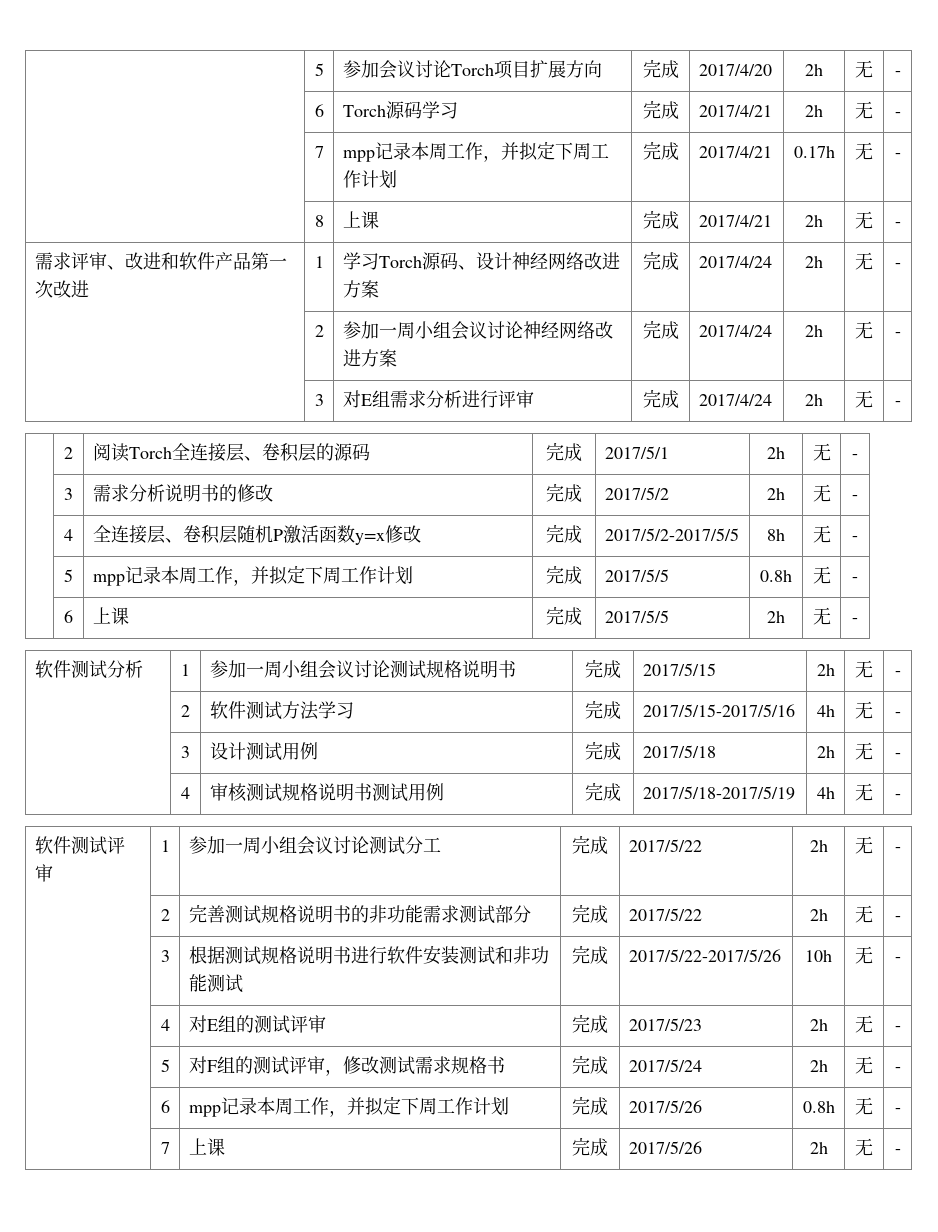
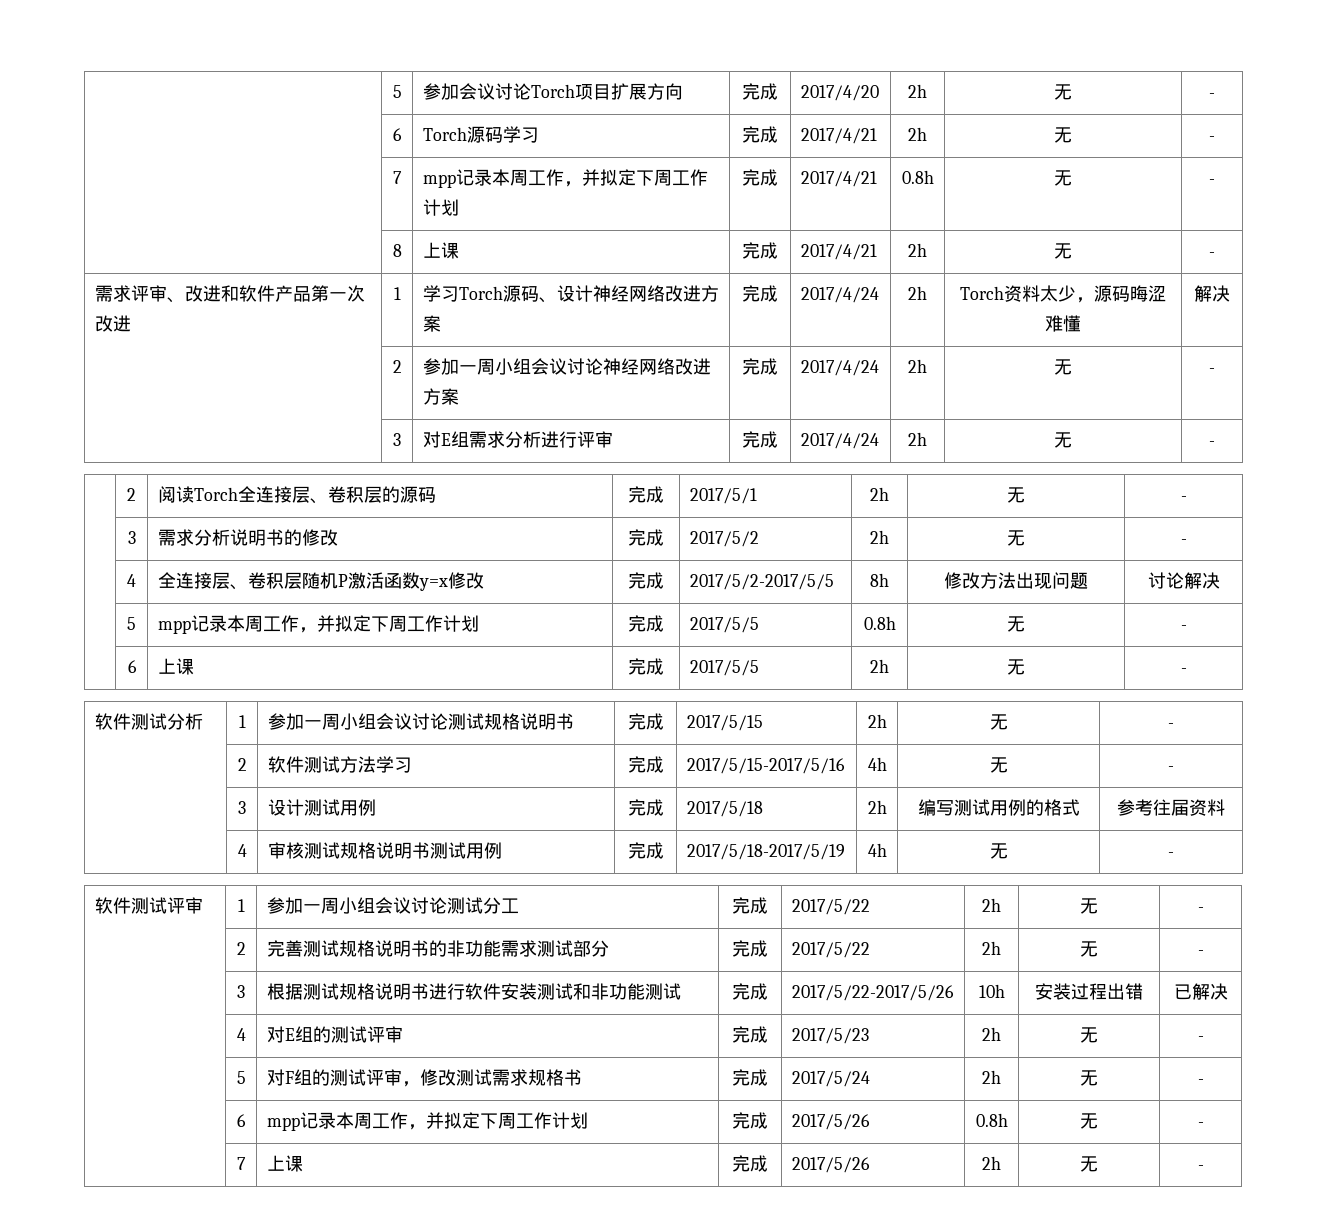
[793,146,835,158] 0.17h -> [901,170,934,184] 0.8h
[855,252,873,270] [894,263,901,268] 无 | - -> [960,285,1166,303] [1045,315,1081,332] [1194,285,1230,302] Torch资料太少，源码晦涩难懂 | 解决
[812,525,831,543] [852,536,858,541] 无 | - -> [944,572,1088,589] [1147,572,1220,589] 修改方法出现问题 | 讨论解决
[855,742,873,760] [894,753,901,758] 无 | - -> [917,799,1080,816] [1117,799,1225,816] 编写测试用例的格式 | 参考往届资料
[855,946,873,964] [894,957,901,962] 无 | - -> [1035,983,1143,1000] [1173,983,1228,1000] 安装过程出错 | 已解决

